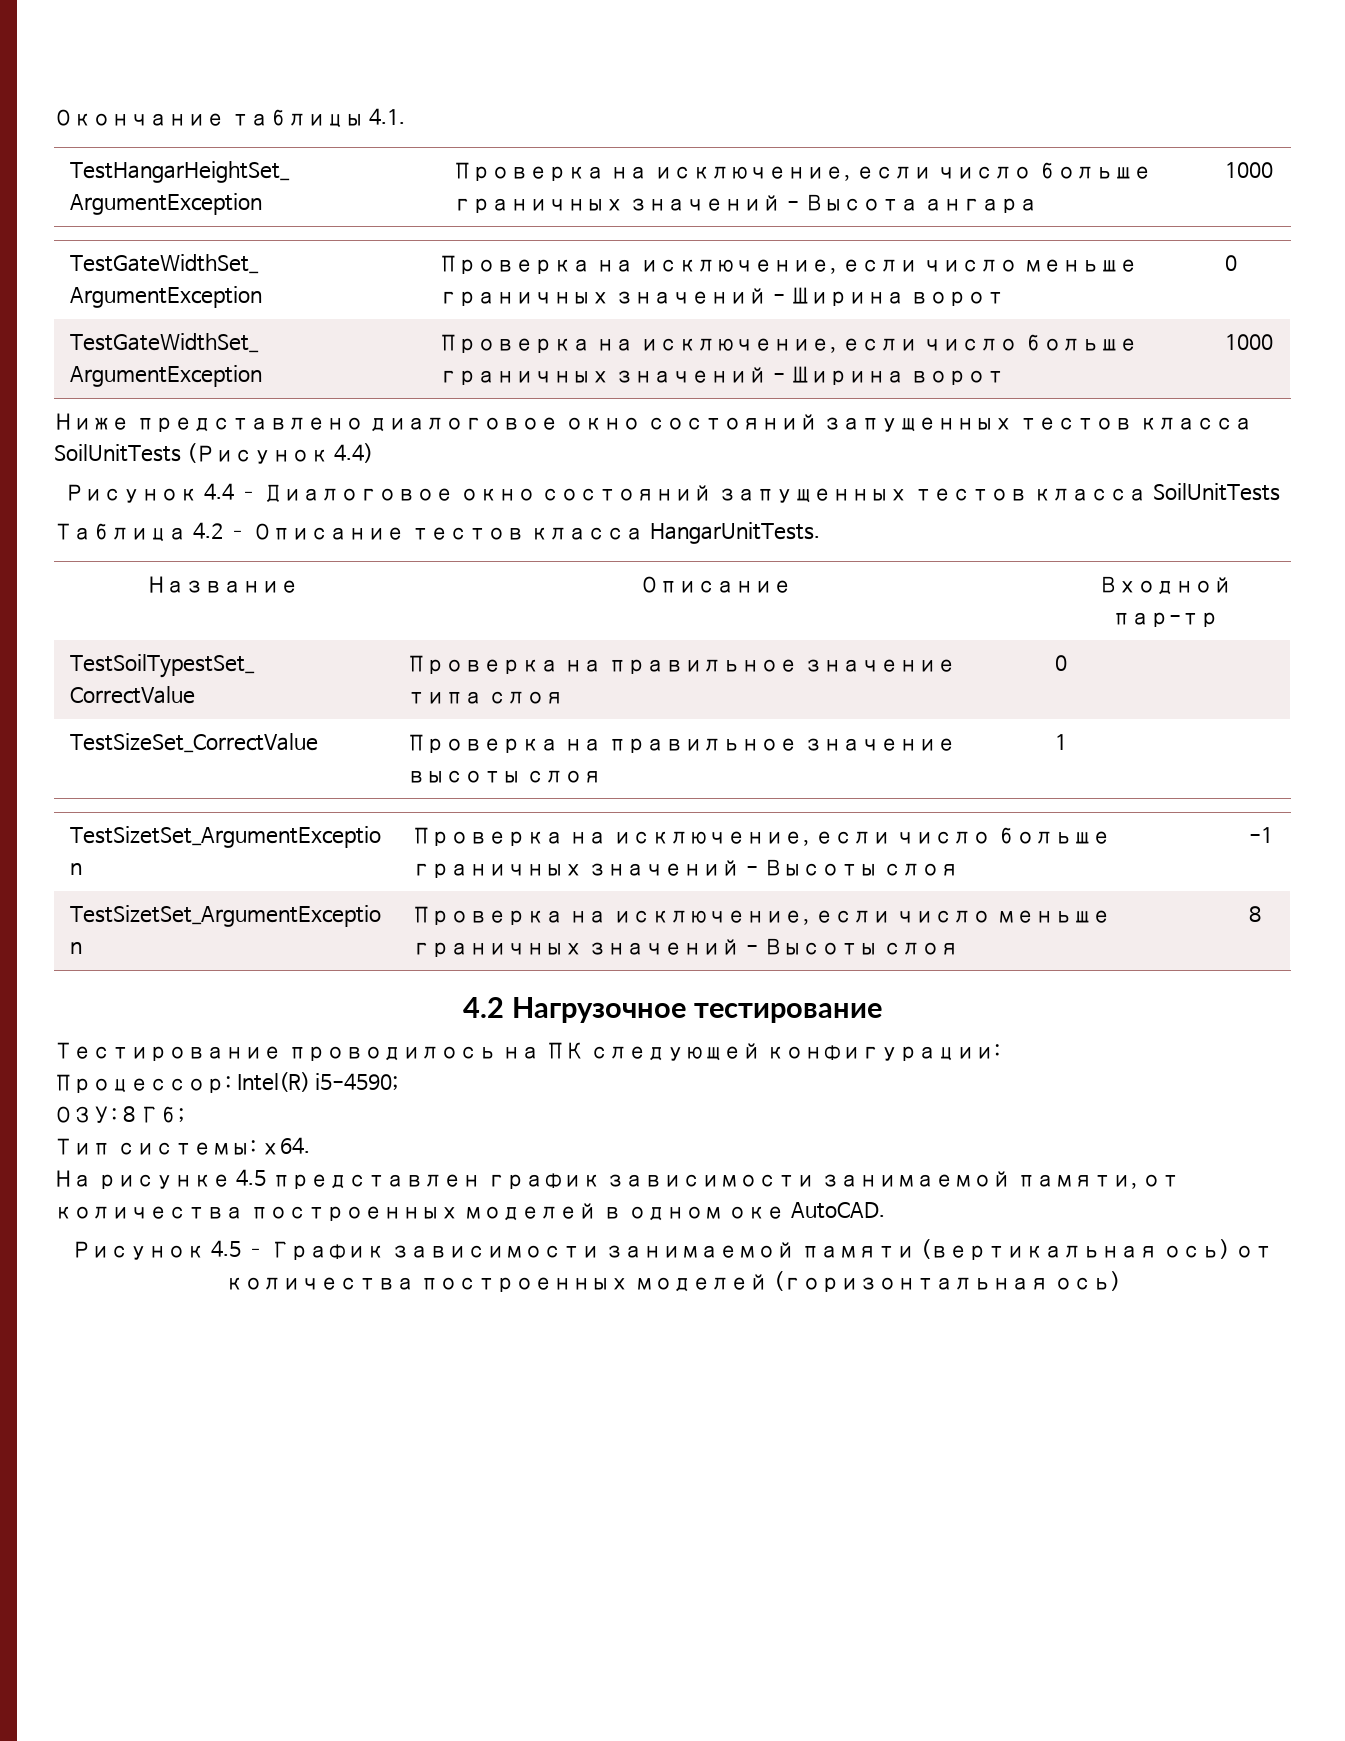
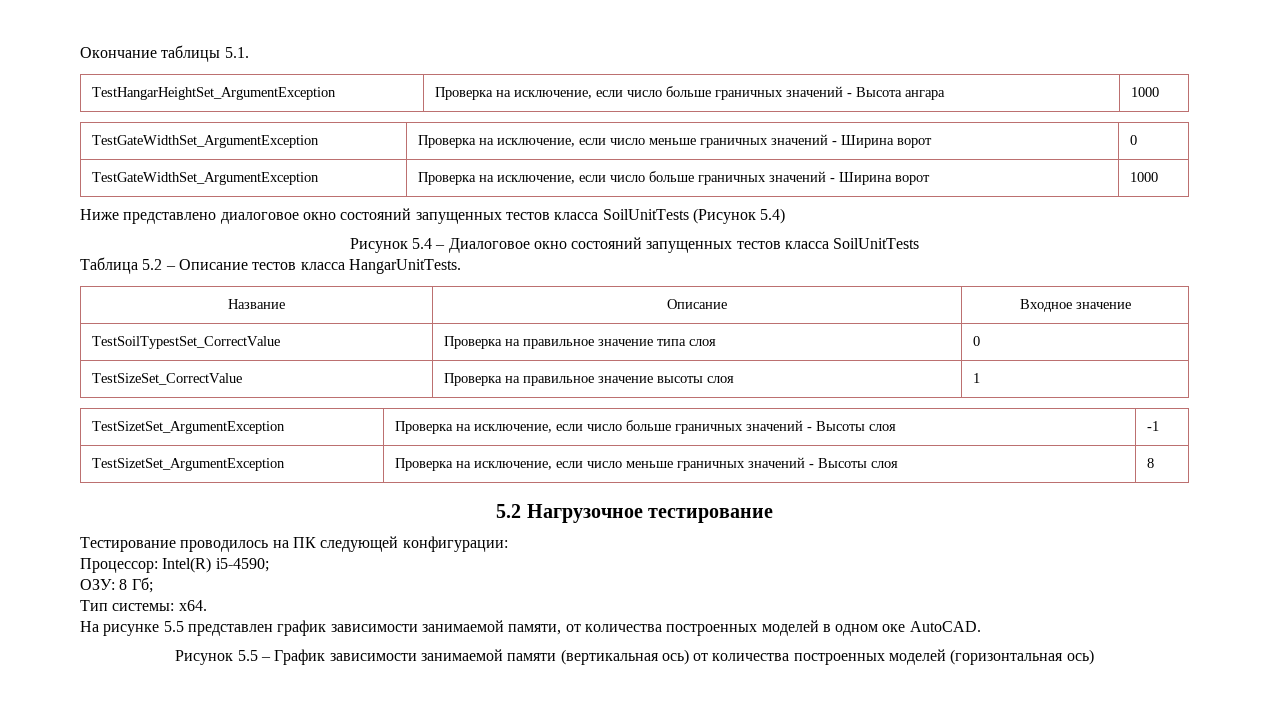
[369,108,406,125] 4.1. -> [224,47,249,58] 5.1.
[334,443,374,463] [65,483,234,503] 4.4) // Рисунок 4.4 -> [760,208,786,224] [349,238,432,253] 5.4) // Рисунок 5.4
[192,522,223,539] 4.2 -> [142,259,163,270] 5.2
[1098,576,1232,595] [1111,612,1219,627] Входной пар-тр -> [1019,299,1131,312] Входное значение
[463,997,505,1018] 4.2 -> [496,504,522,518] 5.2
[236,1169,267,1186] 4.5 -> [163,621,184,632] 5.5
[210,1240,241,1257] 4.5 -> [237,650,258,661] 5.5

